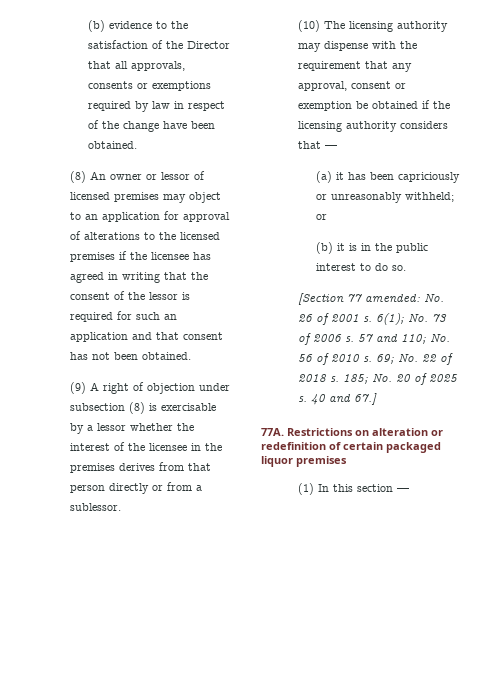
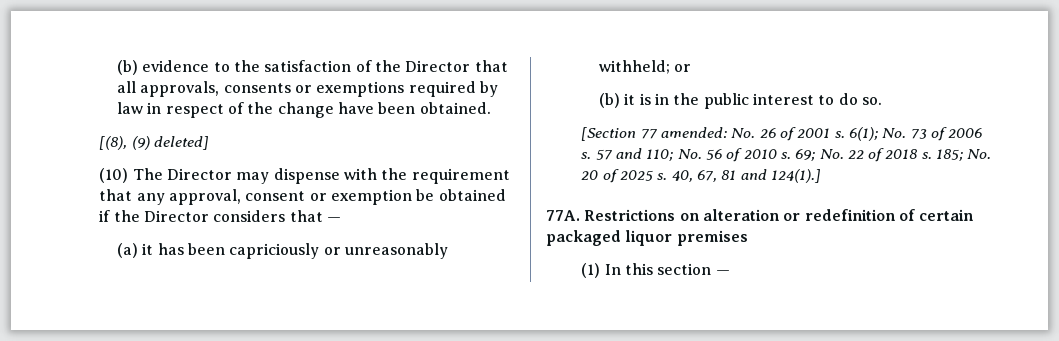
[69,171,205,183] [69,192,221,203] [69,211,230,222] [69,231,220,240] [69,251,211,262] [69,272,208,283] [69,291,190,300] [69,311,177,322] [69,332,223,342] [69,352,191,360] [69,382,230,394] [69,402,216,414] [69,423,194,434] [69,442,222,451] [69,462,211,473] [69,482,202,494] [69,503,121,511] (8) An owner or lessor of licensed premises may object to an application for approval of alterations to the licensed premises if the licensee has agreed in writing that the consent of the lessor is required for such an application and that consent has not been obtained. // (9) A right of objection under subsection (8) is exercisable by a lessor whether the interest of the licensee in the premises derives from that person directly or from a sublessor. -> [99,136,209,150] [(8), (9) deleted]
[348,21,448,32] licensing authority -> [166,168,232,180] Director
[297,121,397,132] licensing authority -> [143,210,209,222] Director
[310,393,377,405] 40 and 67.] -> [671,169,821,183] 40, 67, 81 and 124(1).]

